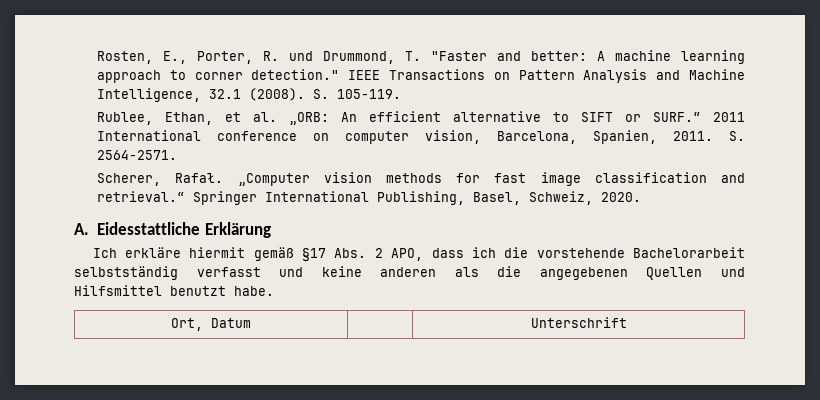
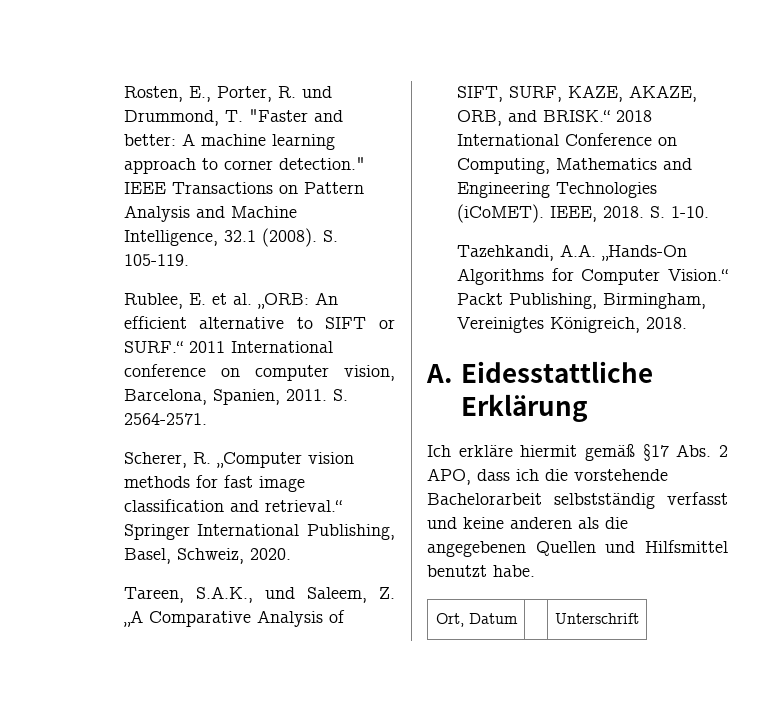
[165,112,214,125] Ethan, -> [188,293,206,305] E.
[175,173,224,183] Rafał. -> [192,452,211,464] R.
(642, 197) none -> [123,586,395,603] [123,610,345,627] [456,85,697,102] [456,110,652,126] [456,133,677,146] [456,158,692,174] [456,182,657,198] [456,204,709,223] [456,244,687,261] [456,268,728,285] [456,293,706,309] [456,317,687,333] // Tareen, S.A.K., und Saleem, Z. „A Comparative Analysis of SIFT, SURF, KAZE, AKAZE, ORB, and BRISK.“ 2018 International Conference on Computing, Mathematics and Engineering Technologies (iCoMET). IEEE, 2018. S. 1-10. // Tazehkandi, A.A. „Hands-On Algorithms for Computer Vision.“ Packt Publishing, Birmingham, Vereinigtes Königreich, 2018.

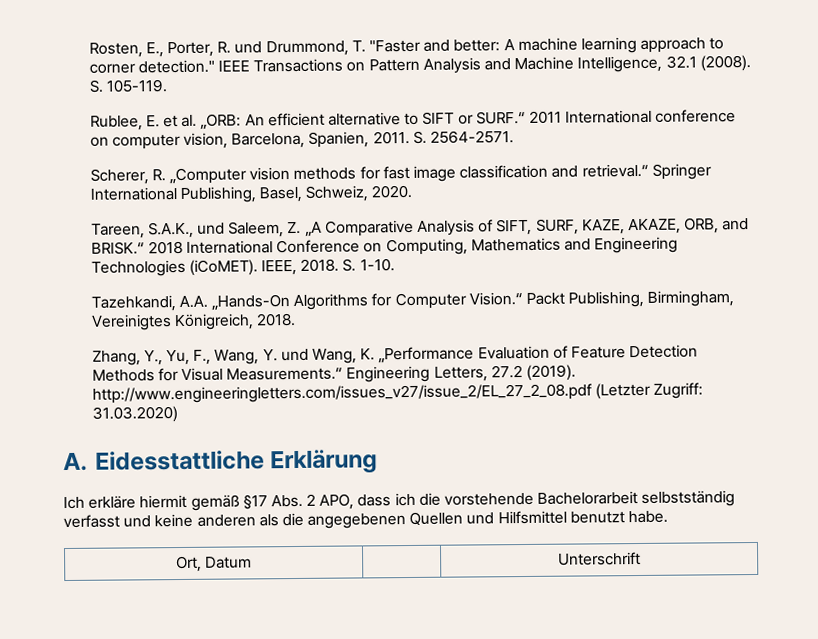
(687, 323) none -> [91,344,699,366] [91,364,576,383] [91,382,704,404] [91,406,178,423] // Zhang, Y., Yu, F., Wang, Y. und Wang, K. „Performance Evaluation of Feature Detection Methods for Visual Measurements.“ Engineering Letters, 27.2 (2019). http://www.engineeringletters.com/issues_v27/issue_2/EL_27_2_08.pdf (Letzter Zugriff: 31.03.2020)

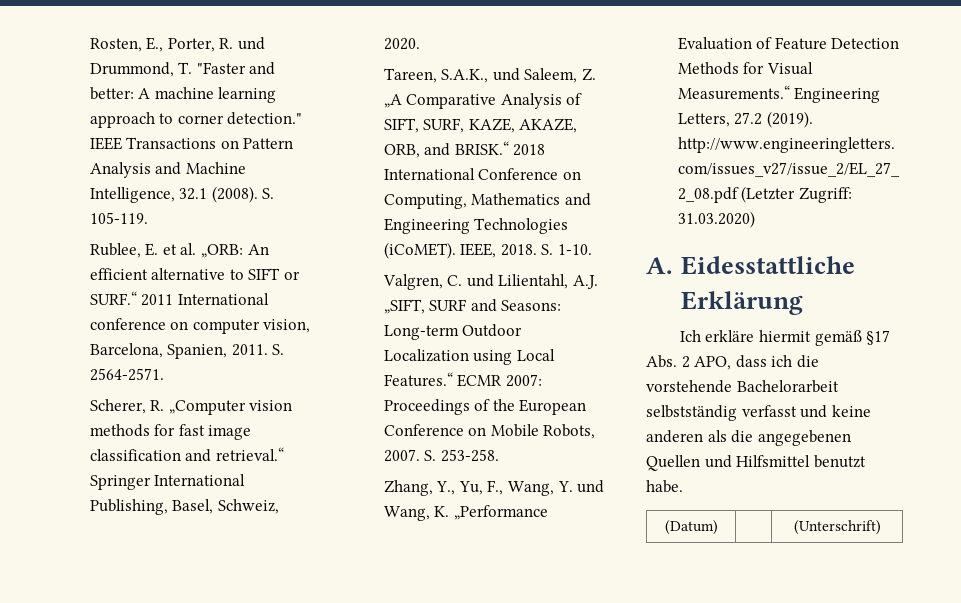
[90,290,735,312] [90,312,297,331] Tazehkandi, A.A. „Hands-On Algorithms for Computer Vision.“ Packt Publishing, Birmingham, Vereinigtes Königreich, 2018. -> [382,274,599,290] [383,299,562,314] [383,324,523,340] [383,349,555,365] [383,372,542,387] [383,399,587,415] [383,424,596,439] [383,449,499,462] Valgren, C. und Lilientahl, A.J. „SIFT, SURF and Seasons: Long-term Outdoor Localization using Local Features.“ ECMR 2007: Proceedings of the European Conference on Mobile Robots, 2007. S. 253-258.
[175,555,253,573] [558,551,641,566] Ort, Datum | | Unterschrift -> [664,520,718,535] [793,520,881,535] (Datum) | | (Unterschrift)

